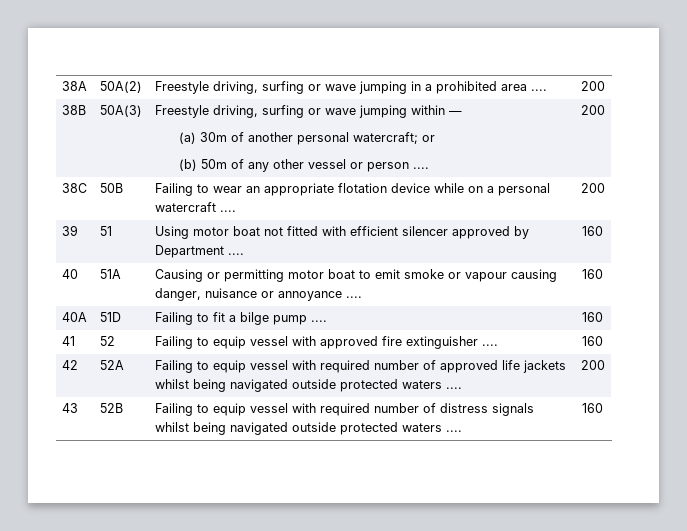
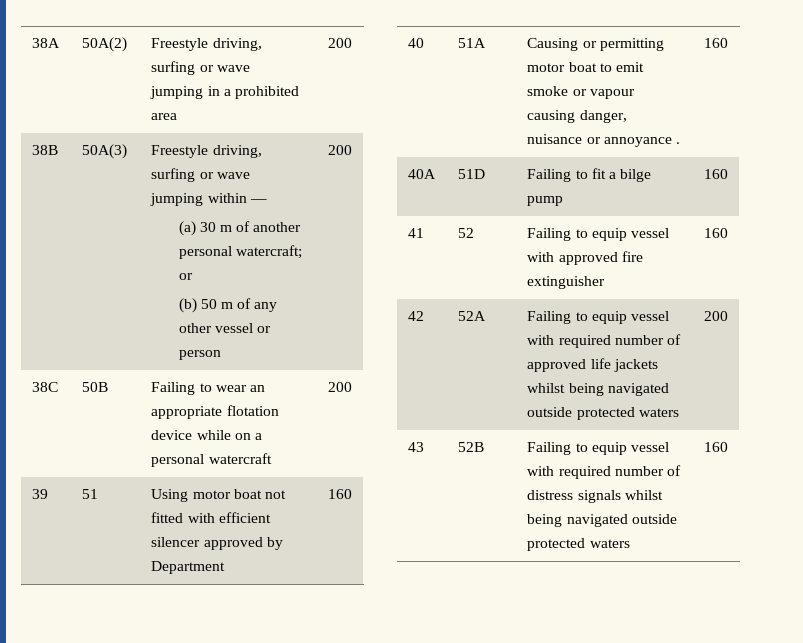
[531,89,548,91] .... -> (178, 116) none
[200,132,228,142] 30m -> [199,222,232,232] 30 m
[201,159,228,169] 50m -> [200,299,233,309] 50 m
[413,167,430,169] .... -> (221, 355) none
[220,210,237,212] .... -> (272, 458) none
[228,253,245,255] .... -> (226, 567) none
[346,296,363,298] .... -> [675,142,680,144] .
[311,320,328,322] .... -> (564, 201) none
[482,344,499,346] .... -> (606, 282) none
[446,387,463,389] .... -> (679, 412) none
[446,430,463,432] .... -> (630, 543) none

